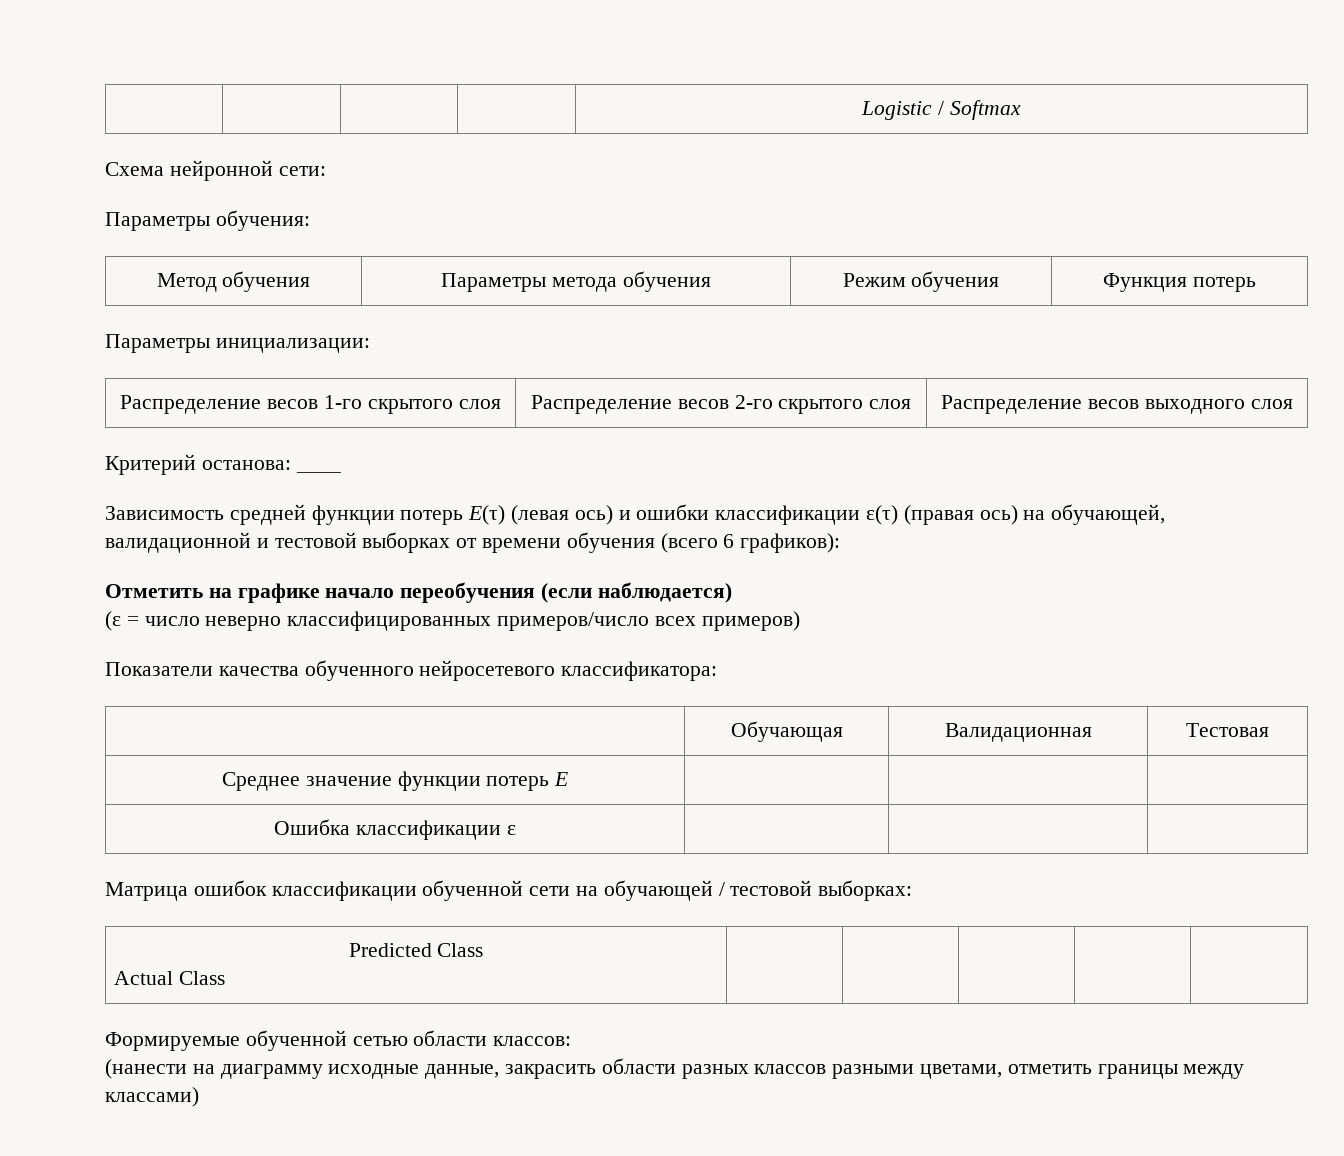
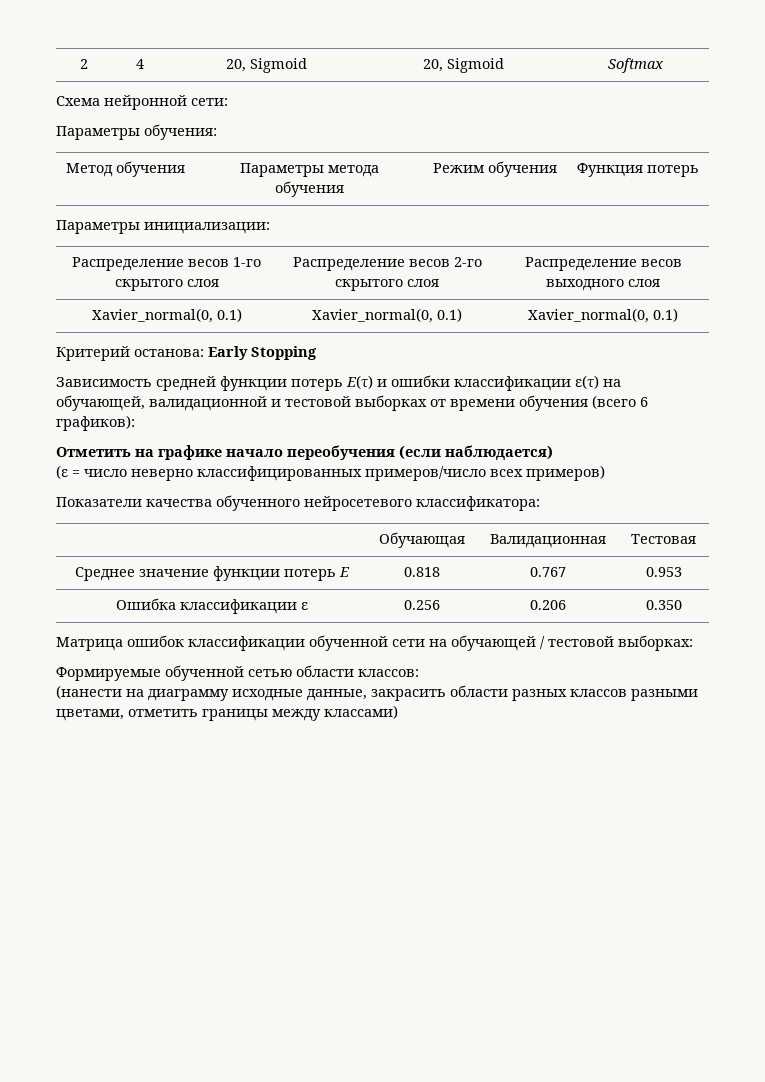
[861,101,944,120] | | | | Logistic / -> [80,59,88,69] [135,59,144,69] [225,58,307,73] [423,58,504,73] 2 | 4 | 20, Sigmoid | 20, Sigmoid |
(1293, 404) none -> [91,308,242,323] [312,308,462,323] [528,308,678,323] // Xavier_normal(0, 0.1) | Xavier_normal(0, 0.1) | Xavier_normal(0, 0.1)
[295,470,341,473] ____ -> [208,346,317,360] Early Stopping
[511,505,613,525] (левая ось) -> (373, 382) none
[903,505,1018,525] (правая ось) -> (599, 382) none
(569, 779) | | -> [403,567,440,577] [529,567,566,577] [645,567,682,577] 0.818 | 0.767 | 0.953
(516, 830) | | -> [403,600,440,610] [529,600,566,610] [645,600,682,610] 0.256 | 0.206 | 0.350
[348,943,484,957] [114,971,225,985] // Predicted Class // Actual Class | | | | | -> (693, 643) none

